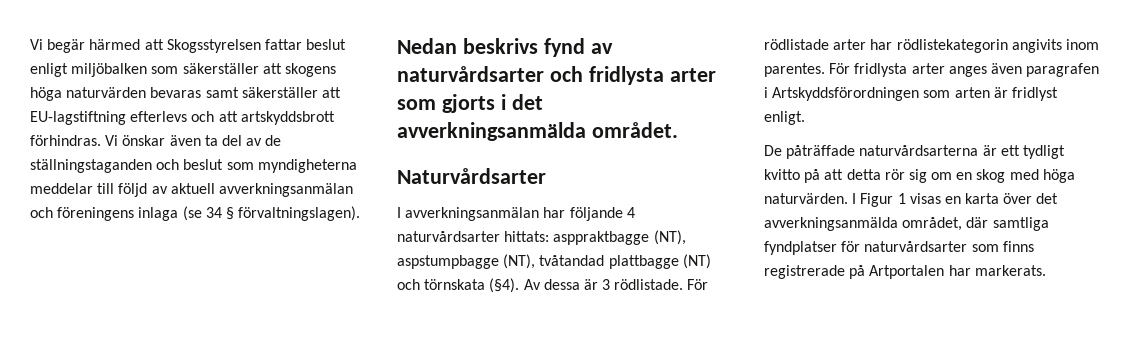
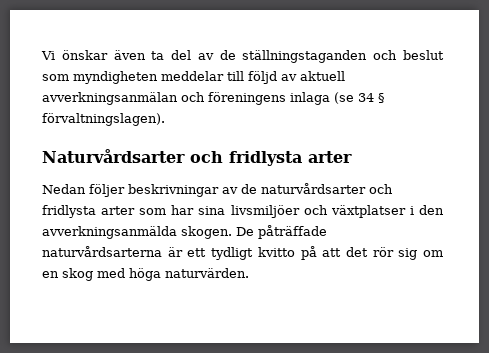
[30,39,347,53] [30,63,336,77] [30,87,341,101] [30,111,335,125] [30,135,119,146] Vi begär härmed att Skogsstyrelsen fattar beslut enligt miljöbalken som säkerställer att skogens höga naturvärden bevaras samt säkerställer att EU-lagstiftning efterlevs och att artskyddsbrott förhindras. Vi -> [41,51,55,60] Vi
[257,159,357,173] myndigheterna -> [73,71,158,84] myndigheten
[397,38,613,57] Nedan beskrivs fynd av -> [42,149,352,166] [42,184,257,197] Naturvårdsarter och fridlysta arter // Nedan följer beskrivningar av de
[441,94,543,113] [397,122,678,141] [397,168,546,184] [397,207,635,221] [397,230,686,245] [397,254,711,269] [397,278,709,293] [764,39,1099,53] [764,63,1100,77] [764,87,1058,101] [764,111,805,125] gjorts i det avverkningsanmälda området. // Naturvårdsarter // I avverkningsanmälan har följande 4 naturvårdsarter hittats: asppraktbagge (NT), aspstumpbagge (NT), tvåtandad plattbagge (NT) och törnskata (§4). Av dessa är 3 rödlistade. För rödlistade arter har rödlistekategorin angivits inom parentes. För fridlysta arter anges även paragrafen i Artskyddsförordningen som arten är fridlyst enligt. // -> [171,205,444,218] [42,226,232,239] har sina livsmiljöer och växtplatser i den avverkningsanmälda skogen.
[846,169,881,180] detta -> [345,247,368,257] det
[852,193,1059,207] [764,217,1049,231] [764,241,1034,255] [764,265,1046,279] I Figur 1 visas en karta över det avverkningsanmälda området, där samtliga fyndplatser för naturvårdsarter som finns registrerade på Artportalen har markerats. -> (249, 273) none

